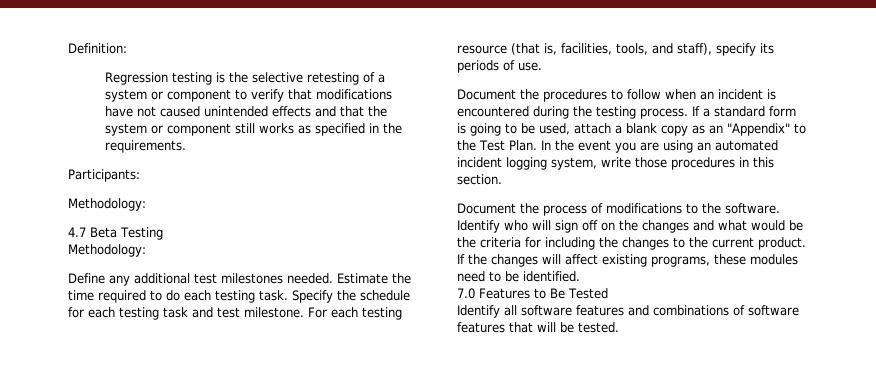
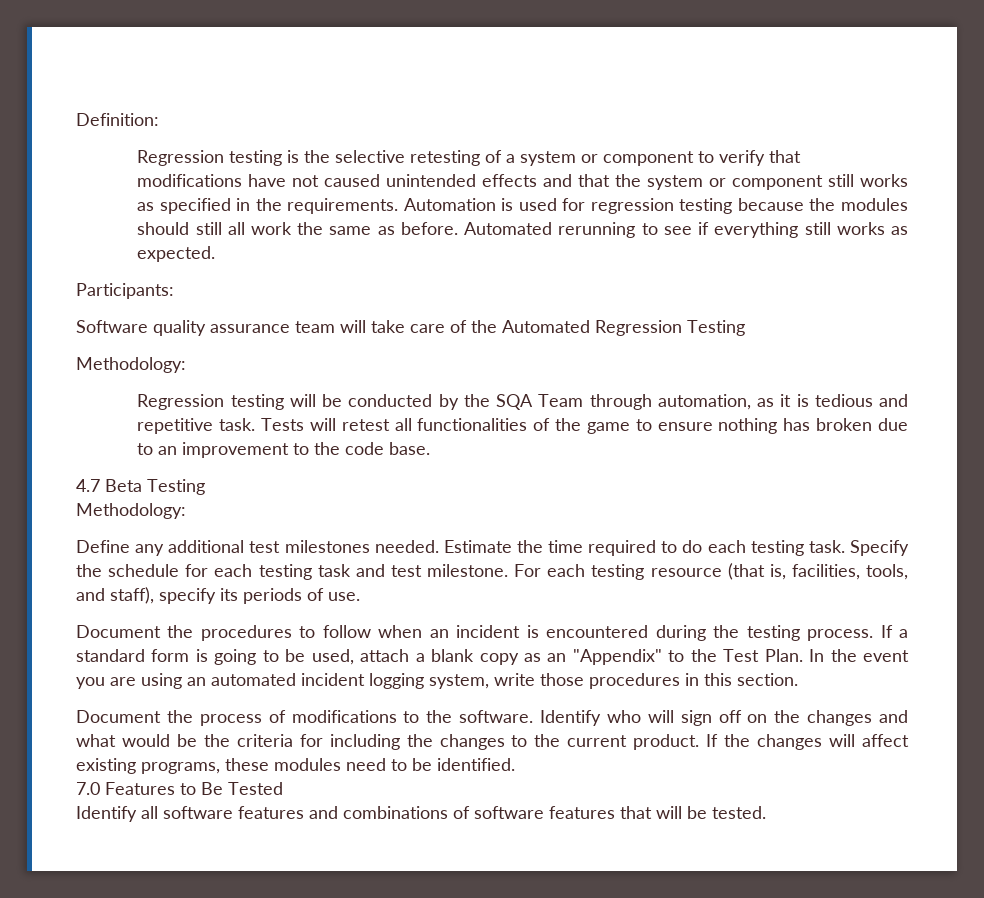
[68,169,140,182] [68,198,146,211] // Participants: // Methodology: -> [403,198,909,214] [137,222,909,238] [137,246,216,262] [76,283,174,299] [76,320,745,336] [76,357,186,373] [137,394,908,410] [137,418,908,434] [137,442,431,458] Automation is used for regression testing because the modules should still all work the same as before. Automated rerunning to see if everything still works as expected. // Participants: // Software quality assurance team will take care of the Automated Regression Testing // Methodology: // Regression testing will be conducted by the SQA Team through automation, as it is tedious and repetitive task. Tests will retest all functionalities of the game to ensure nothing has broken due to an improvement to the code base.

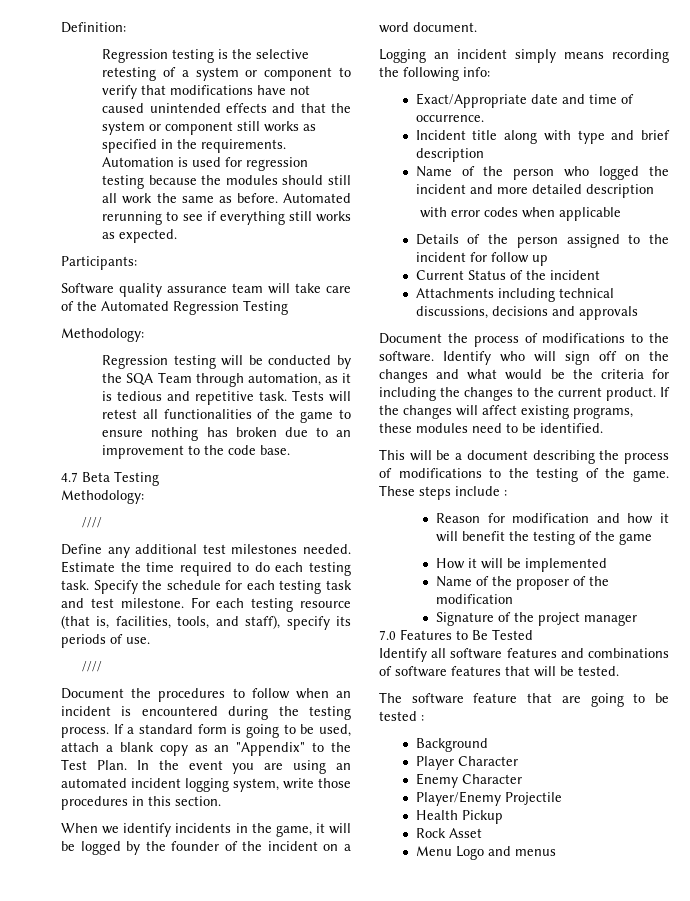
(186, 511) none -> [81,517,102,528] // ////
(360, 596) none -> [81,661,102,672] // ////
(798, 679) none -> [61,823,351,837] [61,841,351,855] [379,22,477,33] [379,49,669,63] [379,67,490,81] [415,93,634,108] [415,115,484,122] [415,130,670,144] [415,148,484,162] [415,166,669,180] [415,184,654,198] [420,207,622,221] [415,234,669,248] [415,252,548,266] [415,270,600,280] [415,288,614,302] [415,306,638,320] // When we identify incidents in the game, it will be logged by the founder of the incident on a word document. // Logging an incident simply means recording the following info: // Exact/Appropriate date and time of occurrence. // Incident title along with type and brief description // Name of the person who logged the incident and more detailed description // with error codes when applicable // Details of the person assigned to the incident for follow up // Current Status of the incident // Attachments including technical discussions, decisions and approvals
(515, 764) none -> [379,449,669,464] [379,468,669,482] [379,485,507,500] [436,513,669,524] [436,531,653,545] [436,558,608,572] [436,576,610,590] [436,594,514,604] [436,612,638,626] // This will be a document describing the process of modifications to the testing of the game. These steps include : // Reason for modification and how it will benefit the testing of the game // How it will be implemented // Name of the proposer of the modification // Signature of the project manager
(766, 812) none -> [379,692,669,707] [379,711,424,721] [415,738,488,752] [415,756,518,770] [415,773,522,788] [415,791,562,806] [415,810,503,824] [415,828,482,838] [415,846,556,860] // The software feature that are going to be tested : // Background // Player Character // Enemy Character // Player/Enemy Projectile // Health Pickup // Rock Asset // Menu Logo and menus

